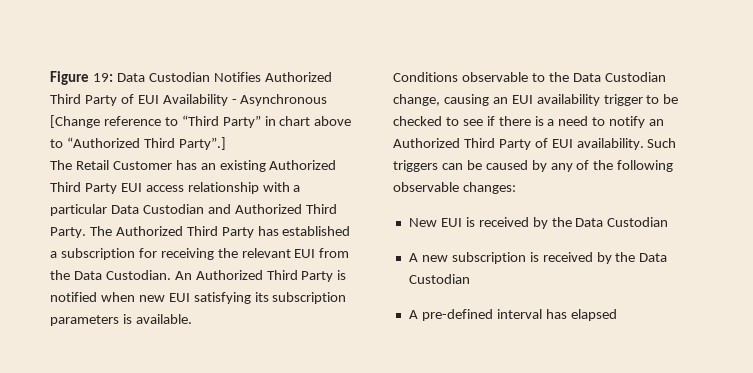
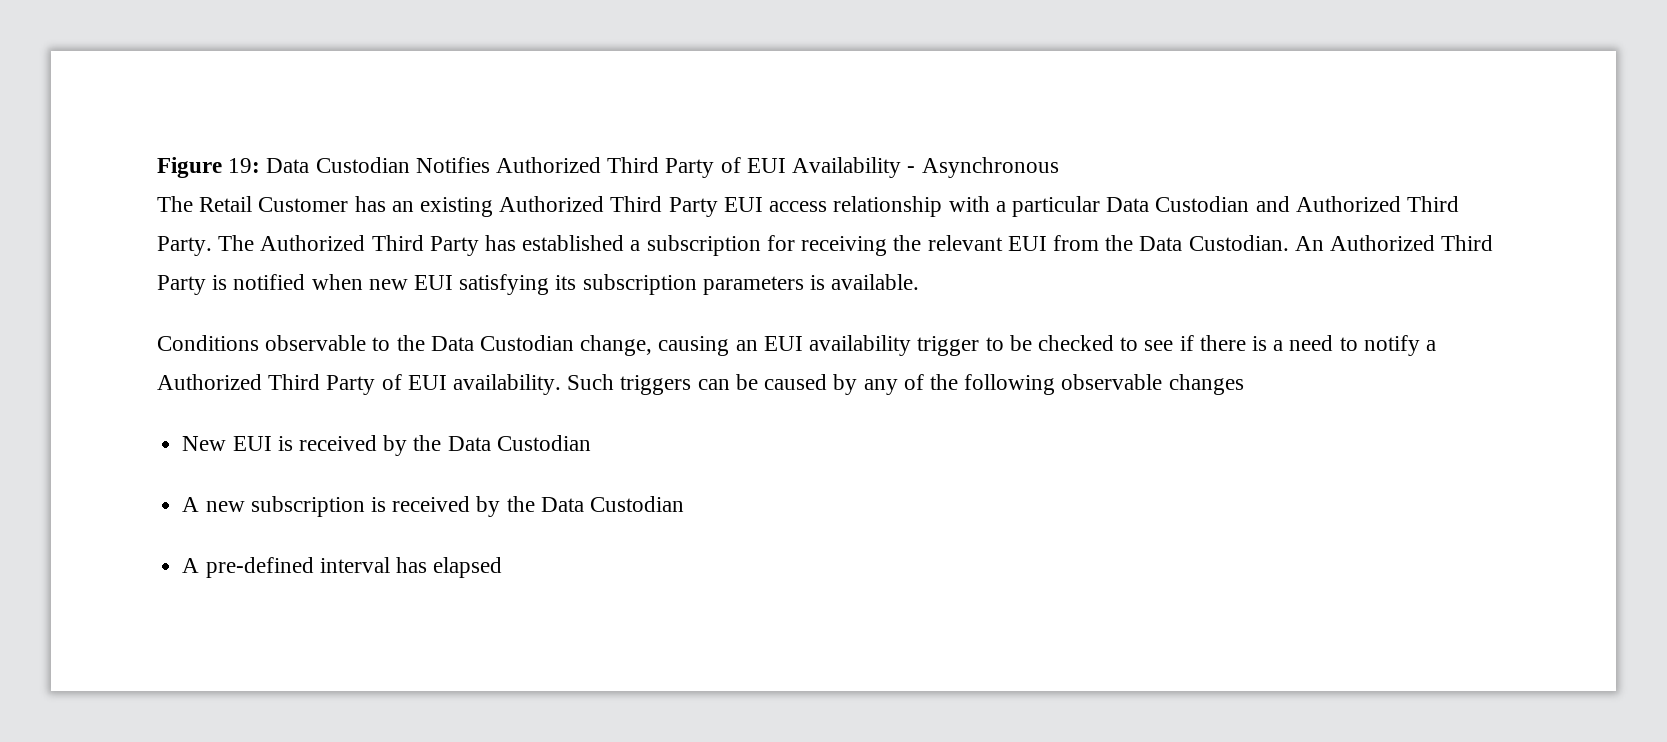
[50,115,352,128] [50,137,226,150] [Change reference to “Third Party” in chart above to “Authorized Third Party”.] -> (1059, 167) none
[649,119,665,126] an -> [1426,340,1437,351] a
[462,182,516,194] changes: -> [1168,374,1244,395] changes

